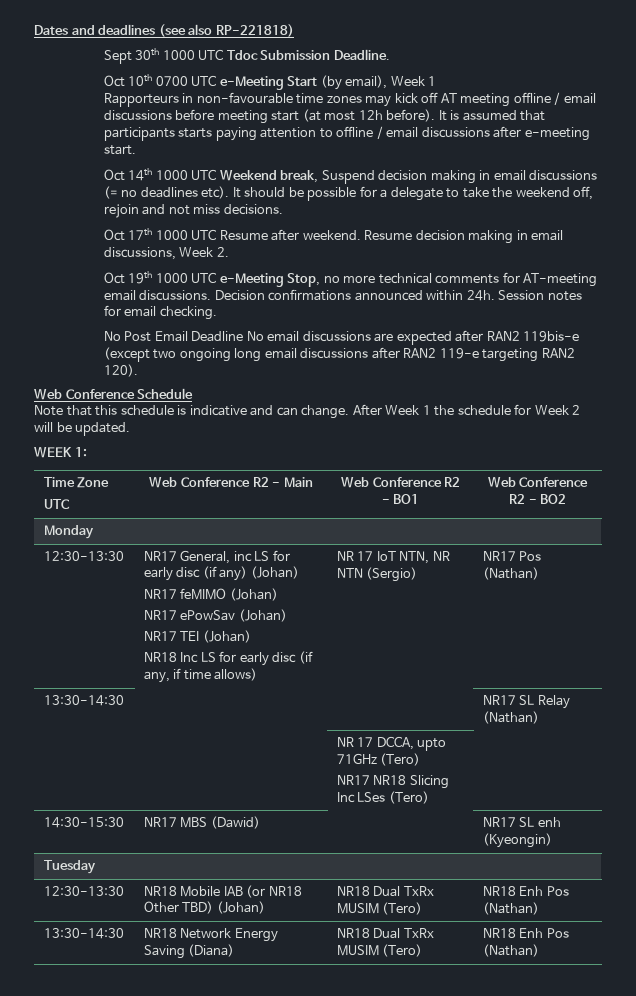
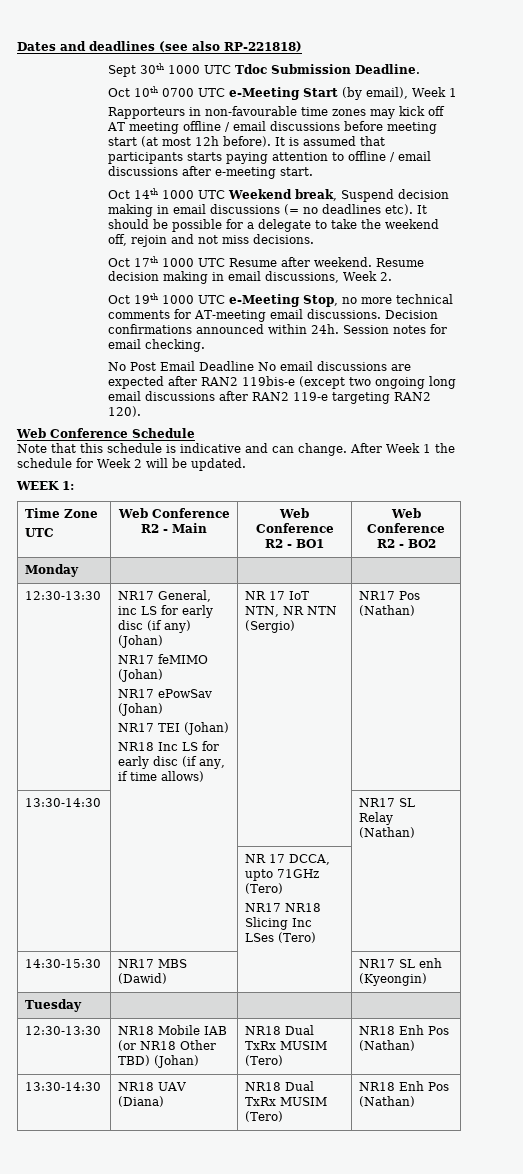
[180,928,278,942] [143,945,185,959] Network Energy Saving -> [158,1082,187,1091] UAV

